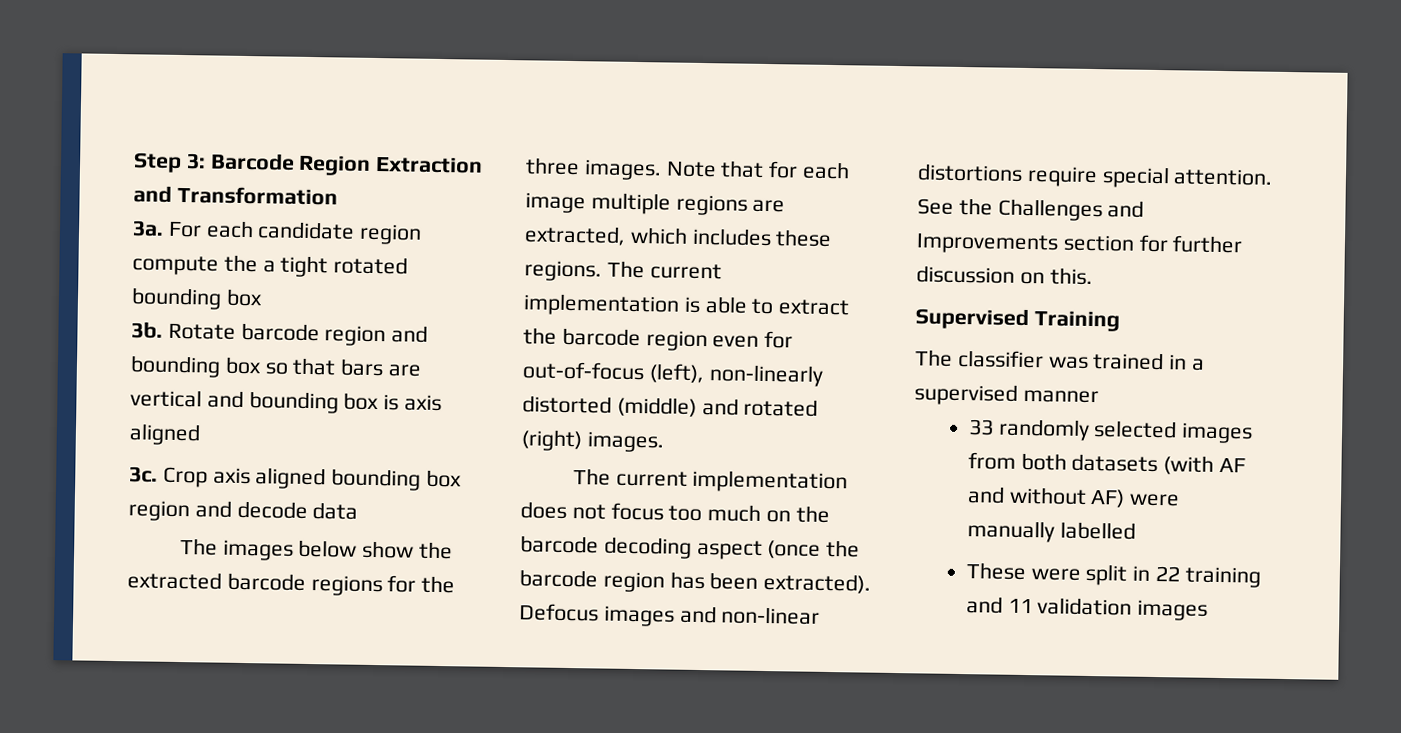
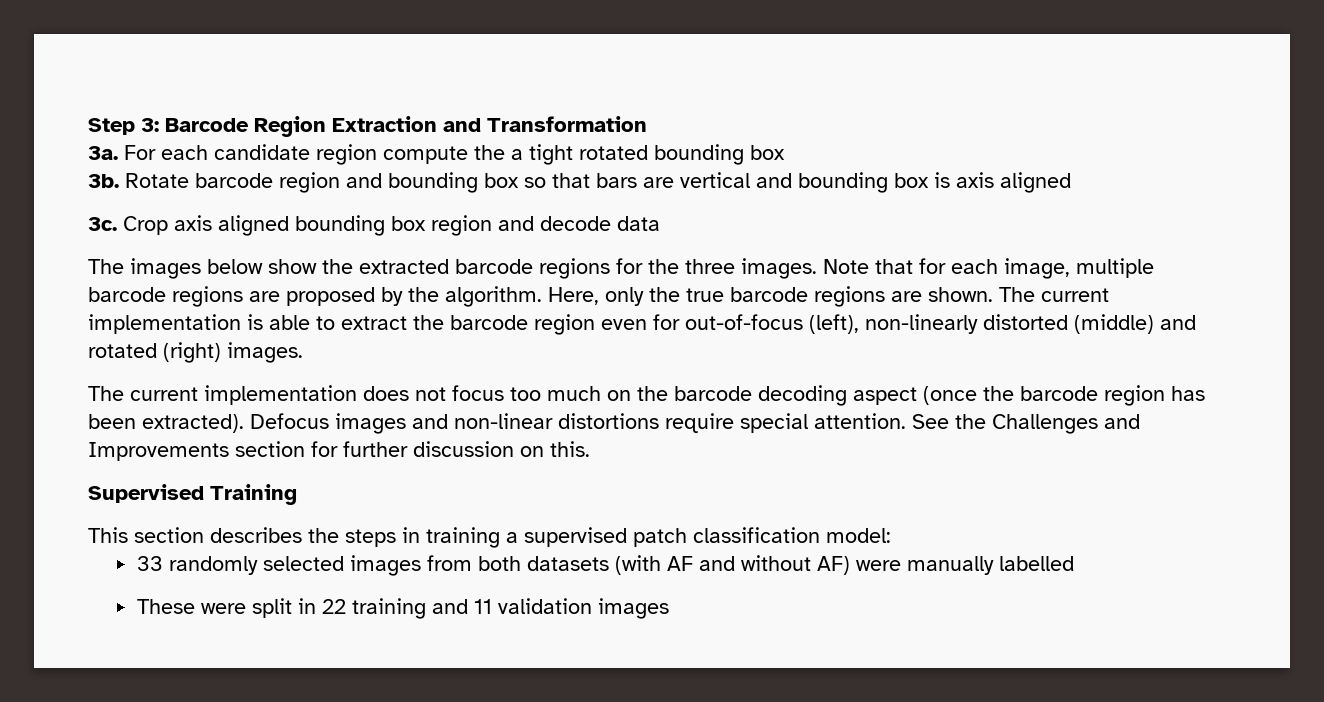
[525,192,786,216] [524,225,833,248] [524,260,602,282] image multiple regions are extracted, which includes these regions. -> [1004,258,1154,279] [88,286,993,307] image, multiple barcode regions are proposed by the algorithm. Here, only the true barcode regions are shown.
[915,349,1206,371] [914,383,1099,406] The classifier was trained in a supervised manner -> [88,527,891,548] This section describes the steps in training a supervised patch classification model:

